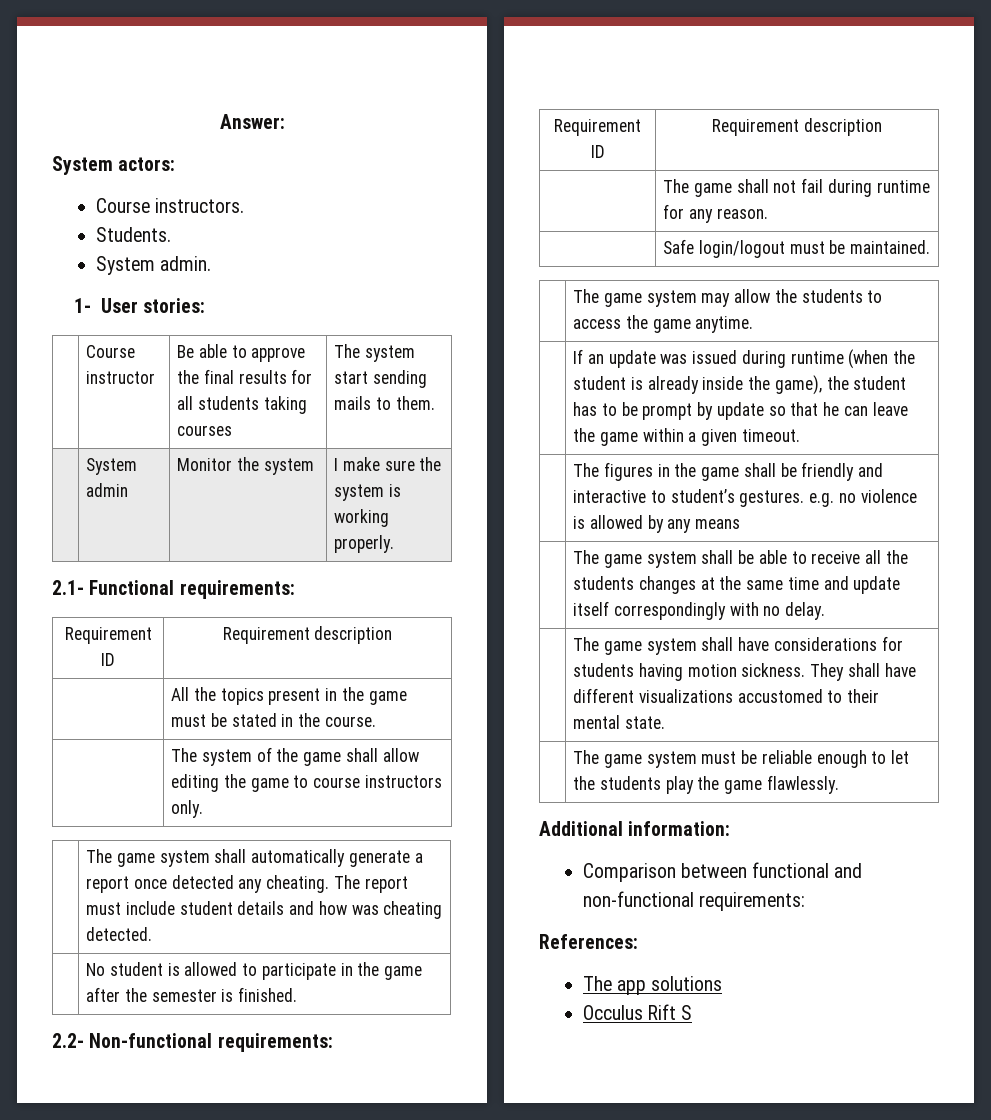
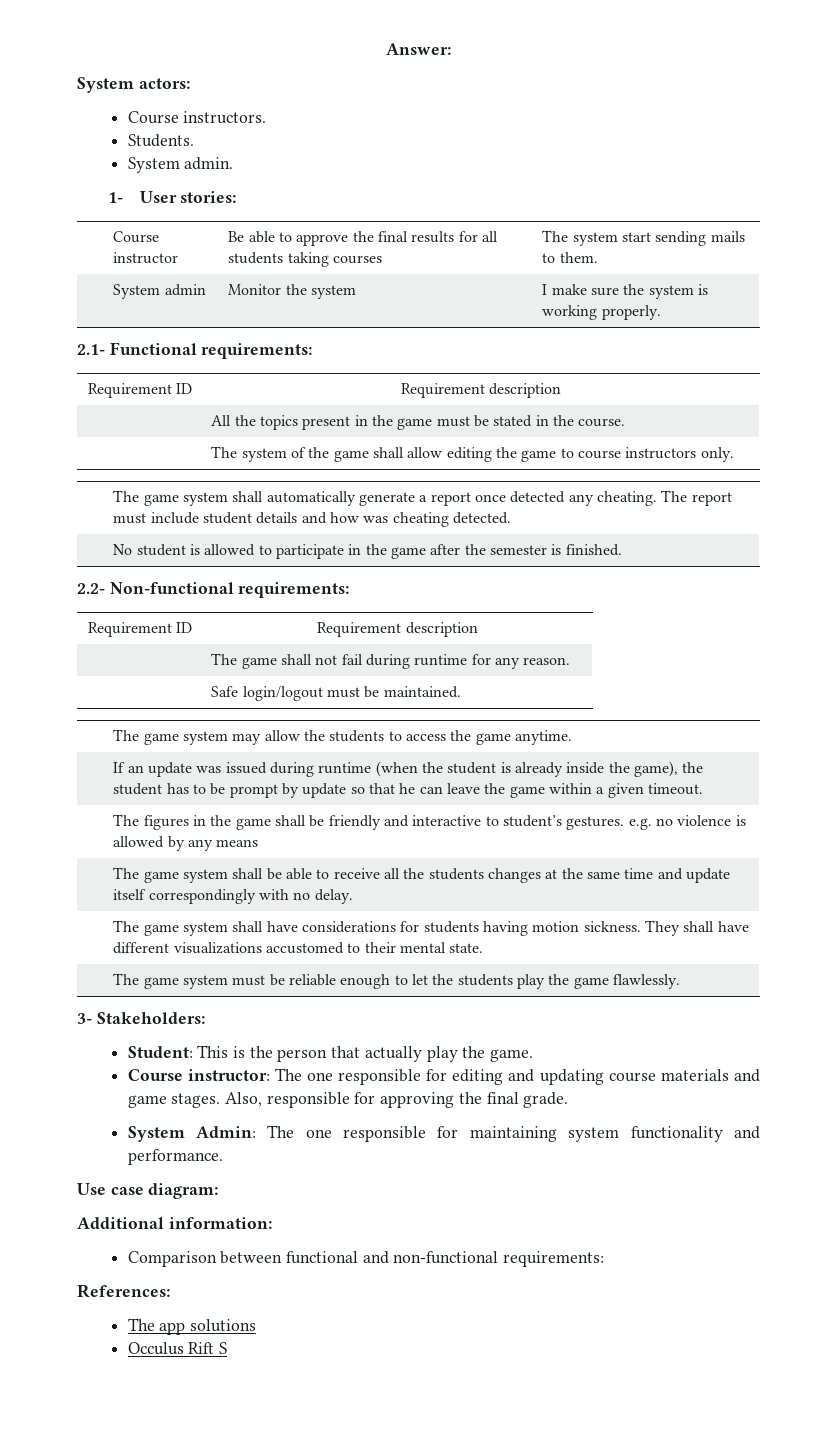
(839, 784) none -> [77,1012,205,1024] [127,1045,534,1062] [127,1068,760,1085] [127,1092,569,1108] [127,1125,760,1142] [127,1149,223,1165] [77,1183,219,1199] // 3- Stakeholders: // Student: This is the person that actually play the game. // Course instructor: The one responsible for editing and updating course materials and game stages. Also, responsible for approving the final grade. // System Admin: The one responsible for maintaining system functionality and performance. // Use case diagram:

